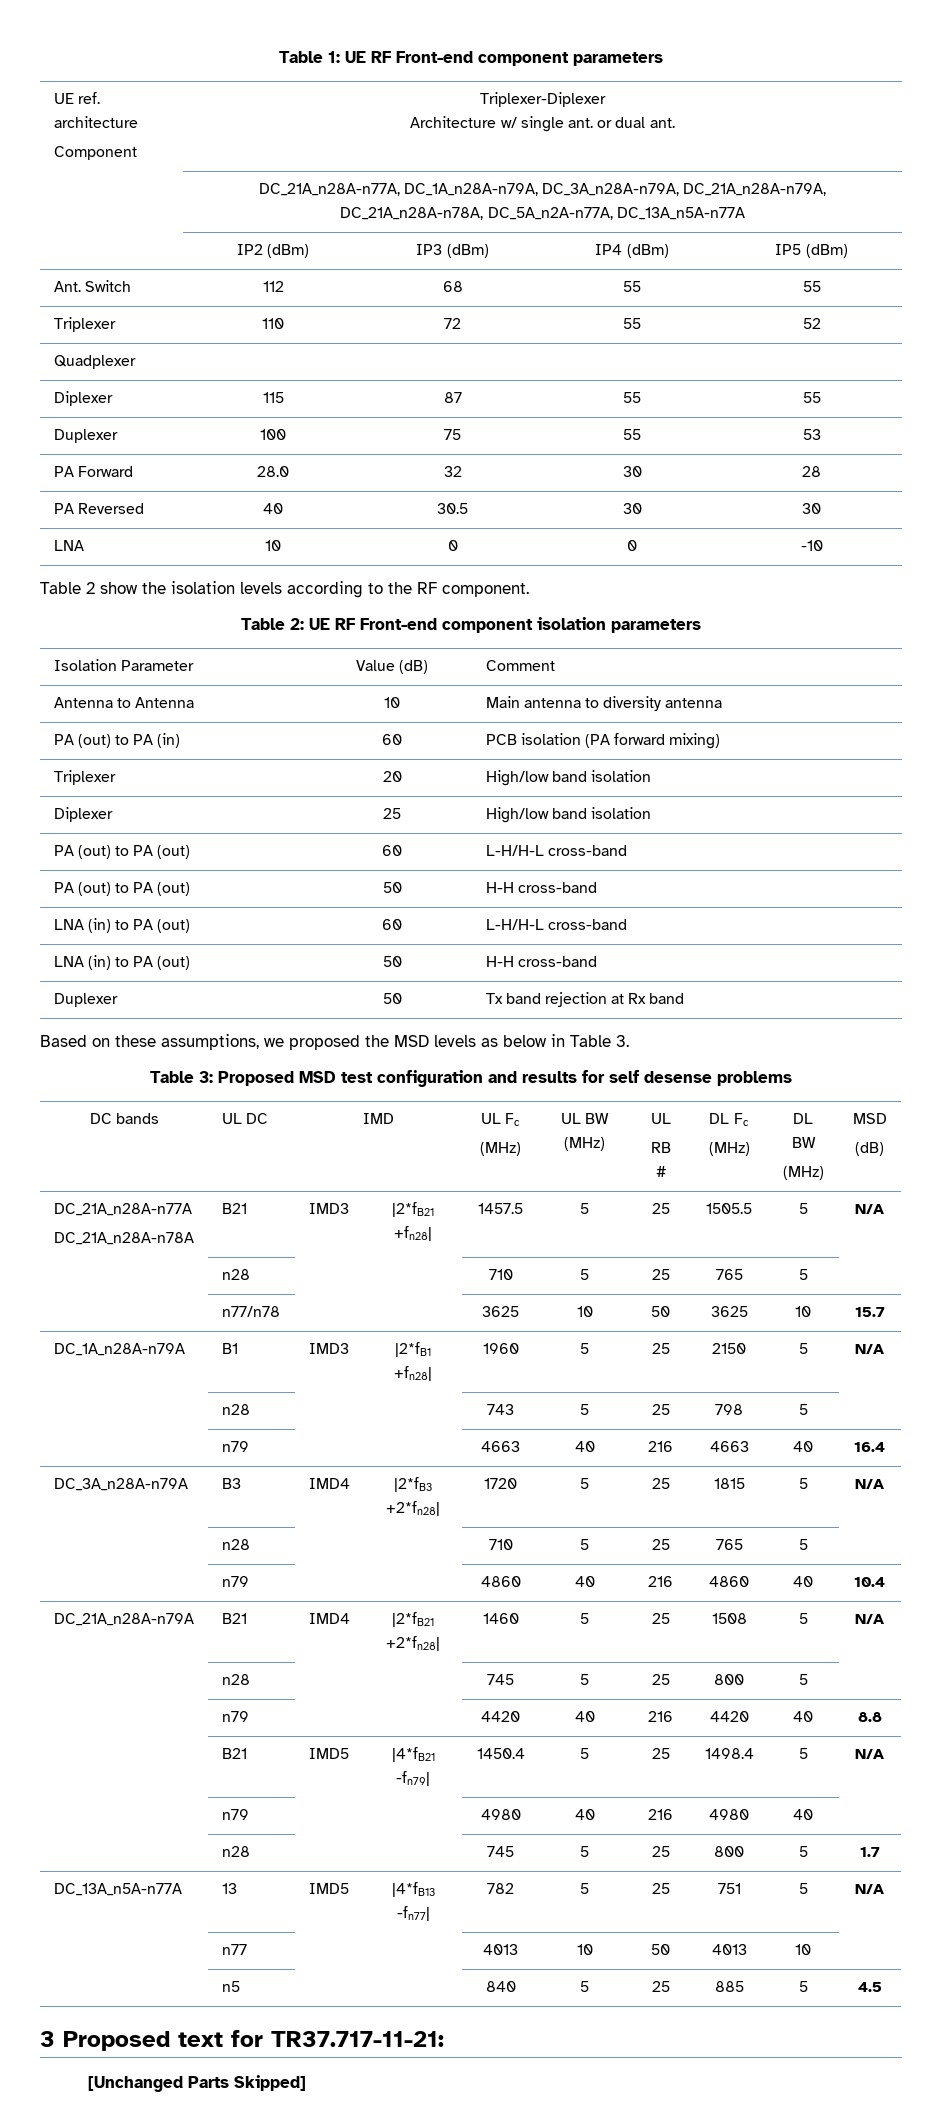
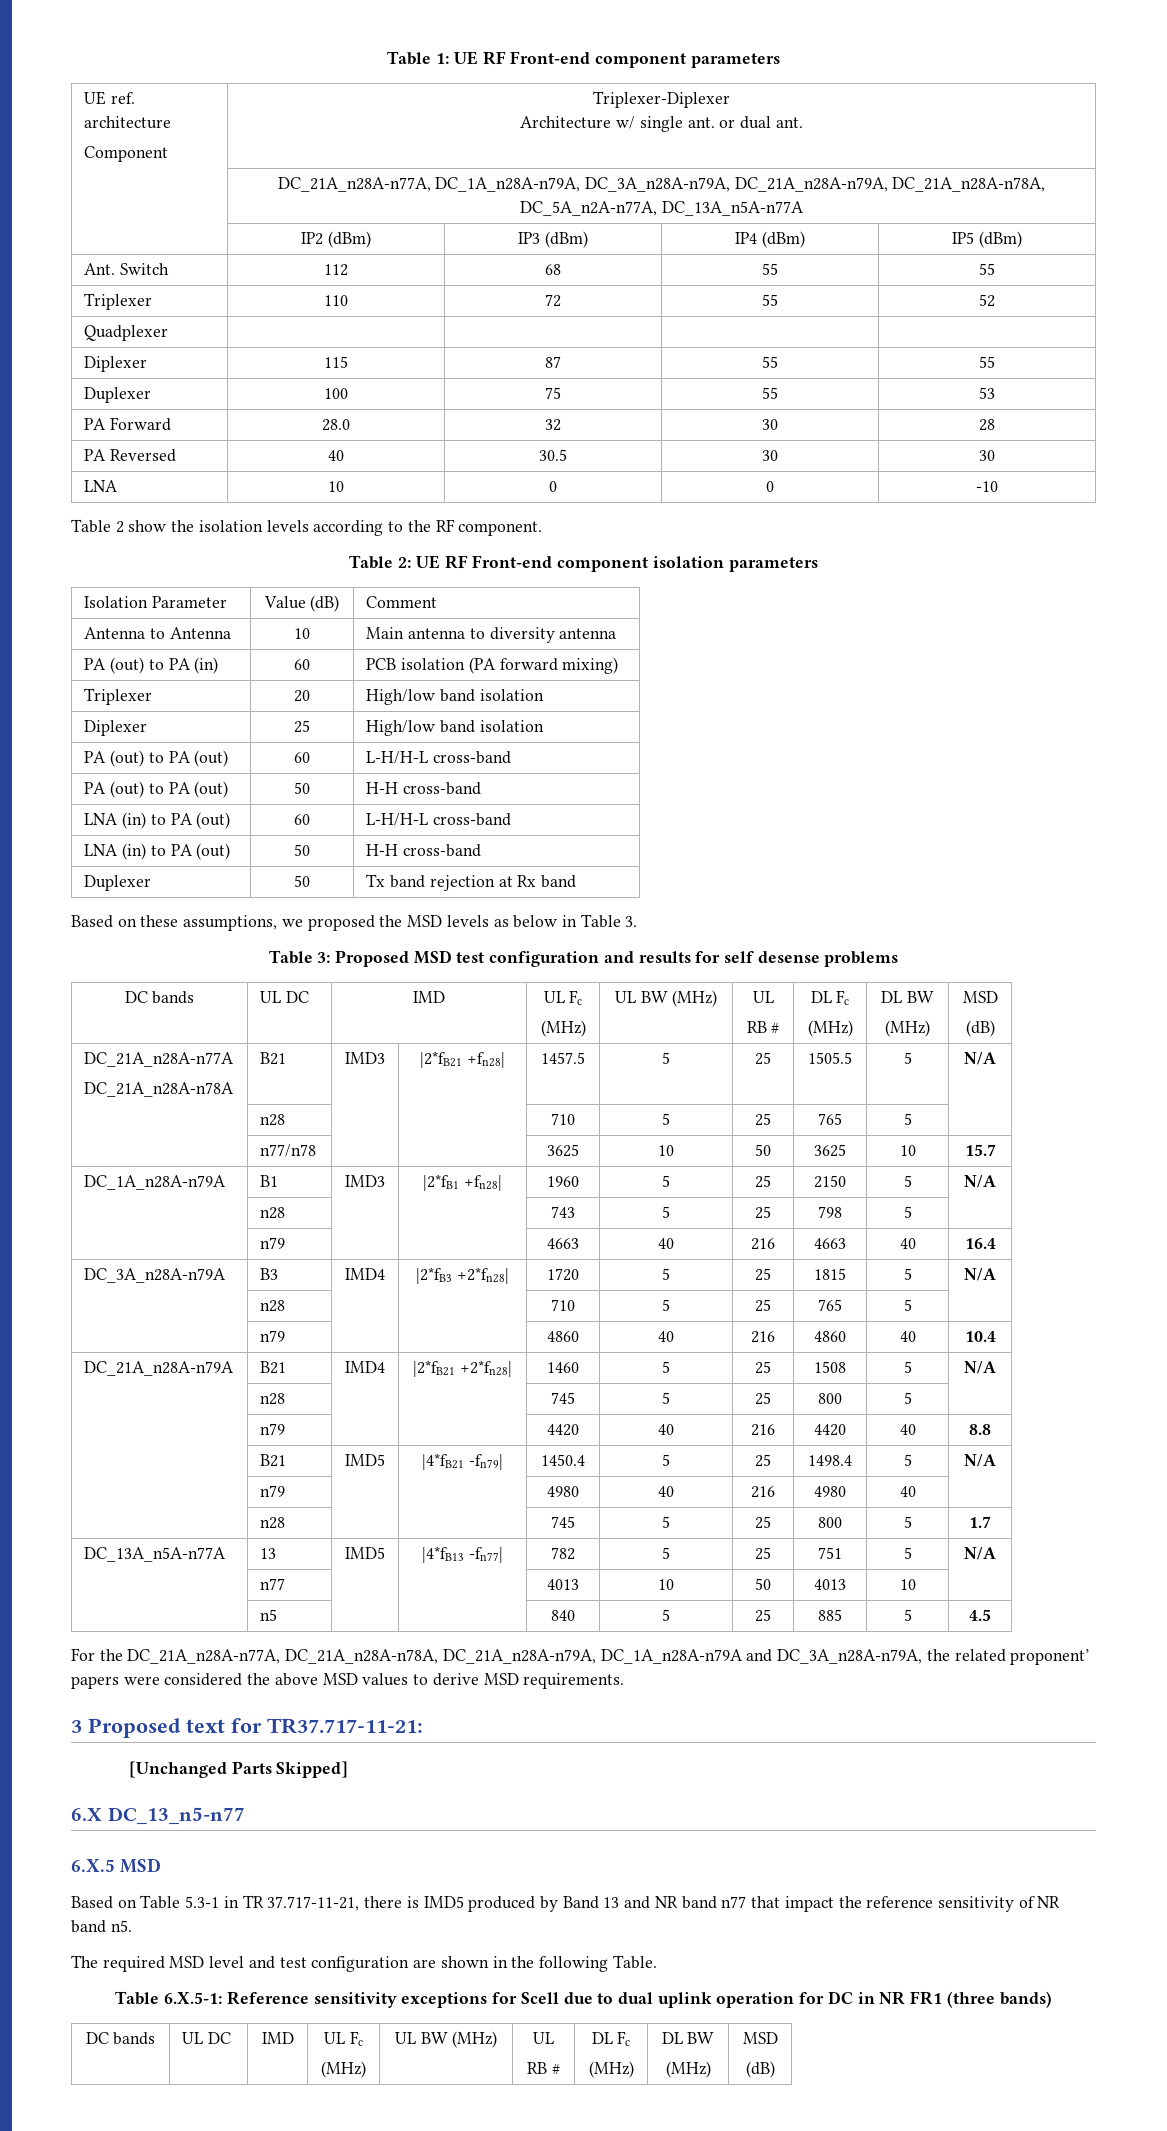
(882, 1987) none -> [71,1648,1091,1665] [71,1673,625,1689] // For the DC_21A_n28A-n77A, DC_21A_n28A-n78A, DC_21A_n28A-n79A, DC_1A_n28A-n79A and DC_3A_n28A-n79A, the related proponent’ papers were considered the above MSD values to derive MSD requirements.
(307, 2083) none -> [71,1807,245,1825] [71,1858,162,1873] [71,1895,1061,1912] [71,1920,132,1933] [71,1955,657,1972] [115,1991,1052,2008] [85,2032,156,2045] [182,2032,232,2044] [261,2032,294,2044] [324,2031,363,2046] [321,2061,366,2078] [394,2031,498,2048] [533,2032,554,2044] [527,2062,560,2075] [591,2031,631,2046] [588,2061,634,2078] [661,2032,715,2044] [665,2061,711,2078] [742,2032,778,2044] [745,2061,775,2078] // 6.X DC_13_n5-n77 // 6.X.5 MSD // Based on Table 5.3-1 in TR 37.717-11-21, there is IMD5 produced by Band 13 and NR band n77 that impact the reference sensitivity of NR band n5. // The required MSD level and test configuration are shown in the following Table. // Table 6.X.5-1: Reference sensitivity exceptions for Scell due to dual uplink operation for DC in NR FR1 (three bands) // DC bands | UL DC | IMD | UL Fc // (MHz) | UL BW (MHz) | UL // RB # | DL Fc // (MHz) | DL BW // (MHz) | MSD // (dB)

